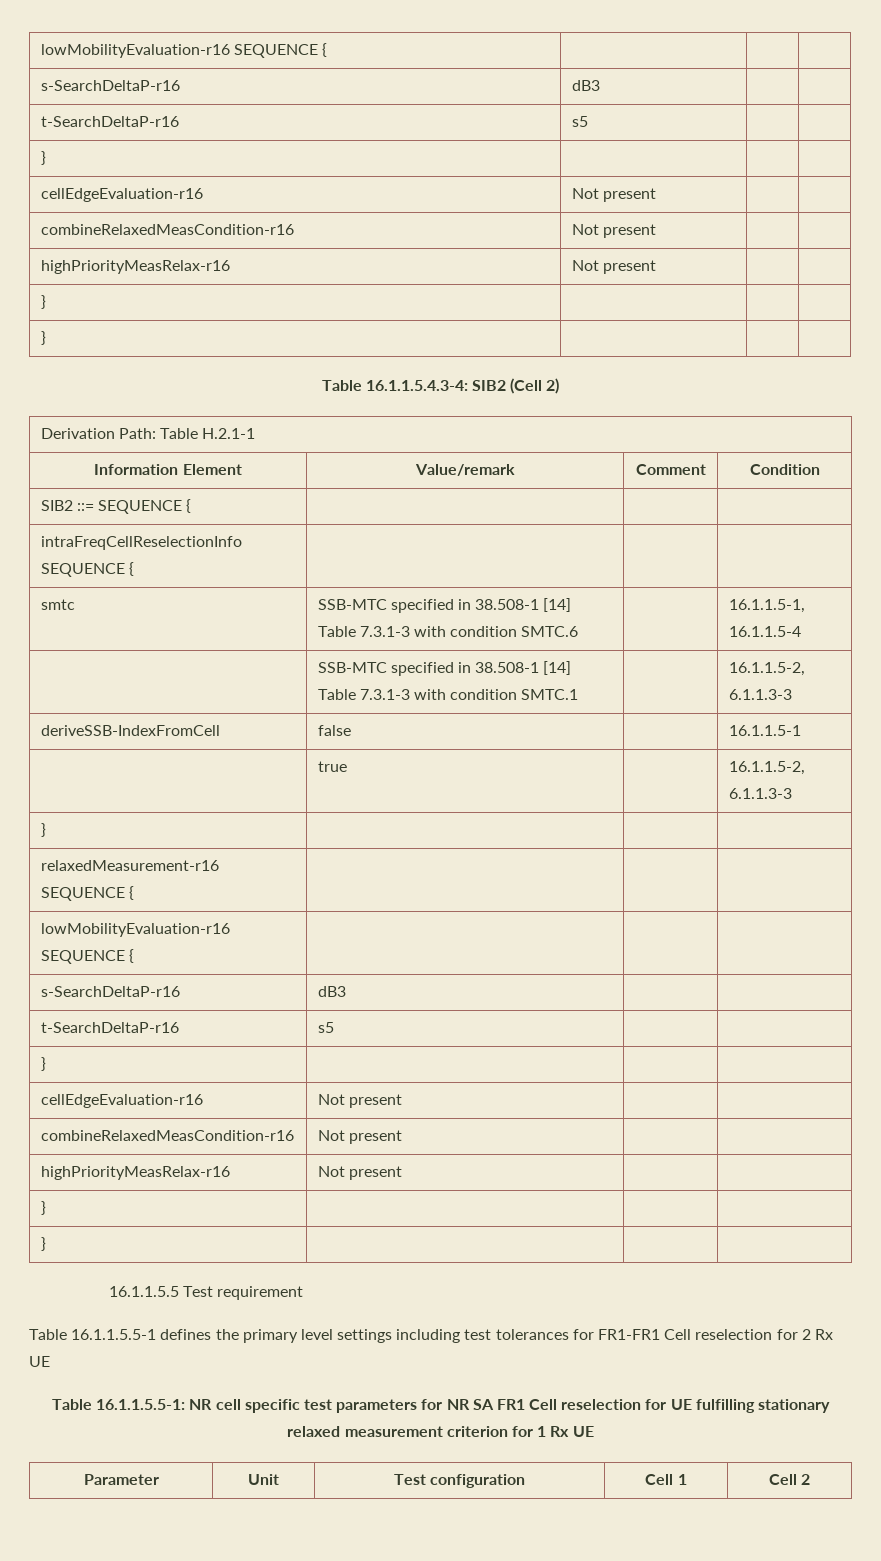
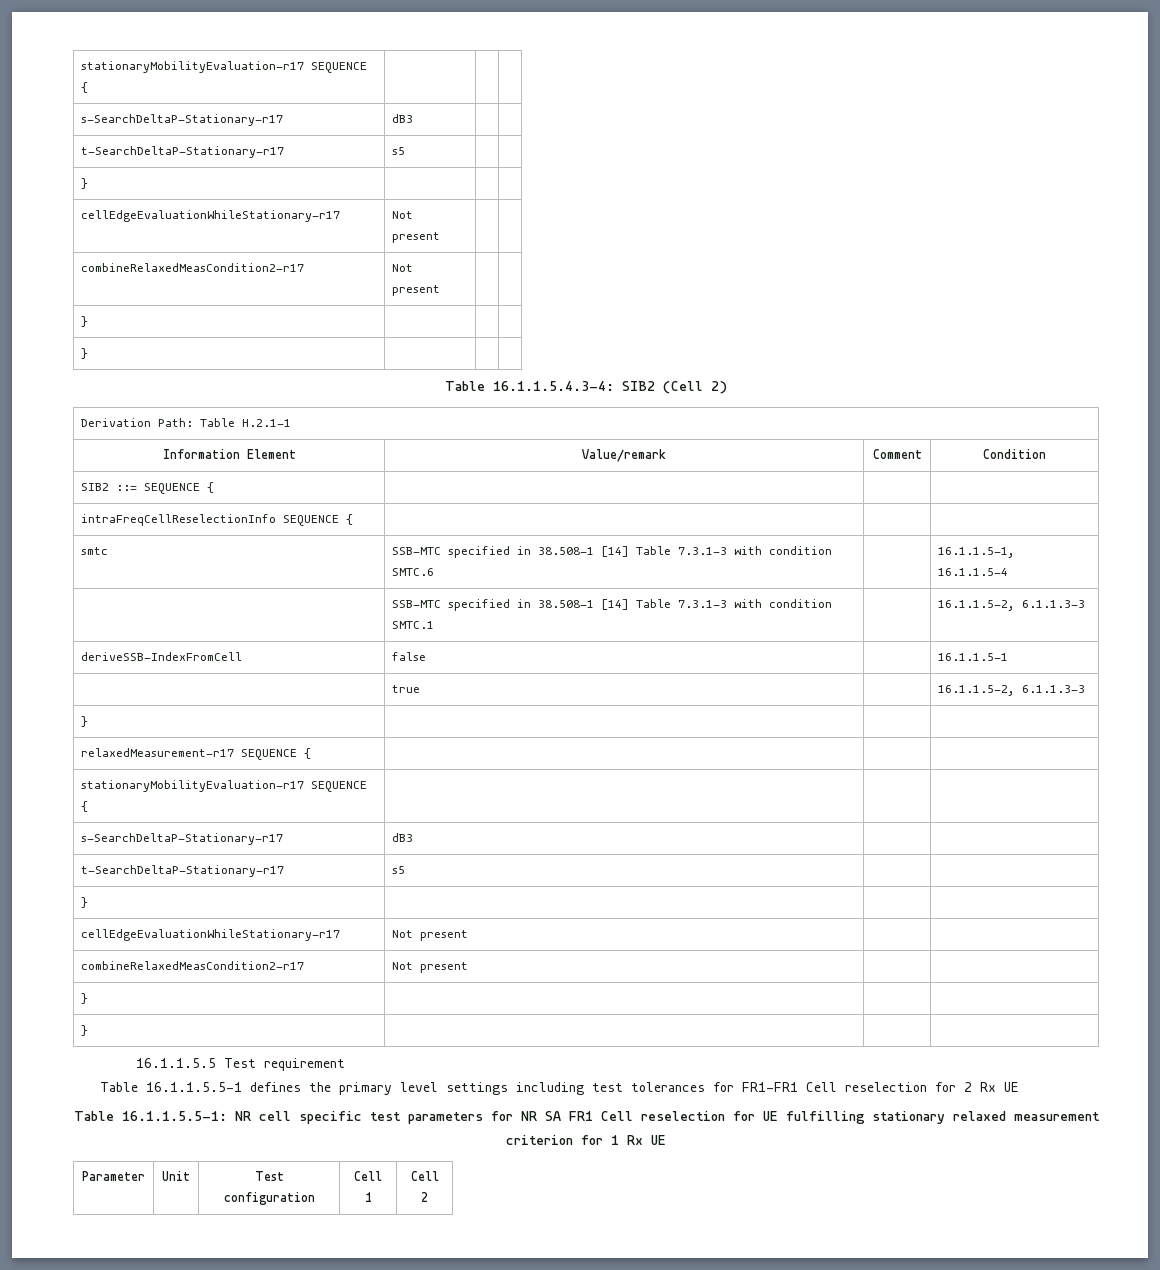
[40,43,327,58] [40,80,180,91] [571,80,600,91] [40,116,179,127] [571,116,588,127] [40,151,46,165] [40,188,203,202] [571,188,656,202] [40,224,294,235] [571,224,656,238] [40,260,230,274] lowMobilityEvaluation-r16 SEQUENCE { | | | // s-SearchDeltaP-r16 | dB3 | | // t-SearchDeltaP-r16 | s5 | | // } | | | // cellEdgeEvaluation-r16 | Not present | | // combineRelaxedMeasCondition-r16 | Not present | | // highPriorityMeasRelax-r16 -> [81,61,368,73] [81,82,89,93] [81,114,284,126] [392,114,414,123] [81,146,285,158] [392,147,406,155] [81,178,89,189] [81,210,341,222] [392,211,414,219] [392,232,441,243] [81,263,305,272] stationaryMobilityEvaluation-r17 SEQUENCE { | | | // s-SearchDeltaP-Stationary-r17 | dB3 | | // t-SearchDeltaP-Stationary-r17 | s5 | | // } | | | // cellEdgeEvaluationWhileStationary-r17 | Not present | | // combineRelaxedMeasCondition2-r17
[40,860,219,871] [40,886,134,901] [40,923,230,937] [40,949,134,964] [40,986,180,997] [317,986,346,997] [40,1022,179,1033] [317,1022,334,1033] [40,1057,46,1071] [40,1094,203,1108] [317,1094,402,1108] [40,1130,294,1141] [317,1130,402,1144] [40,1166,230,1180] relaxedMeasurement-r16 SEQUENCE { | | | // lowMobilityEvaluation-r16 SEQUENCE { | | | // s-SearchDeltaP-r16 | dB3 | | // t-SearchDeltaP-r16 | s5 | | // } | | | // cellEdgeEvaluation-r16 | Not present | | // combineRelaxedMeasCondition-r16 | Not present | | // highPriorityMeasRelax-r16 -> [81,748,312,760] [81,780,368,792] [81,801,89,812] [81,833,284,845] [392,833,414,842] [81,865,285,877] [392,866,406,874] [81,897,89,908] [81,929,341,941] [392,930,469,941] [81,961,305,970] relaxedMeasurement-r17 SEQUENCE { | | | // stationaryMobilityEvaluation-r17 SEQUENCE { | | | // s-SearchDeltaP-Stationary-r17 | dB3 | | // t-SearchDeltaP-Stationary-r17 | s5 | | // } | | | // cellEdgeEvaluationWhileStationary-r17 | Not present | | // combineRelaxedMeasCondition2-r17

